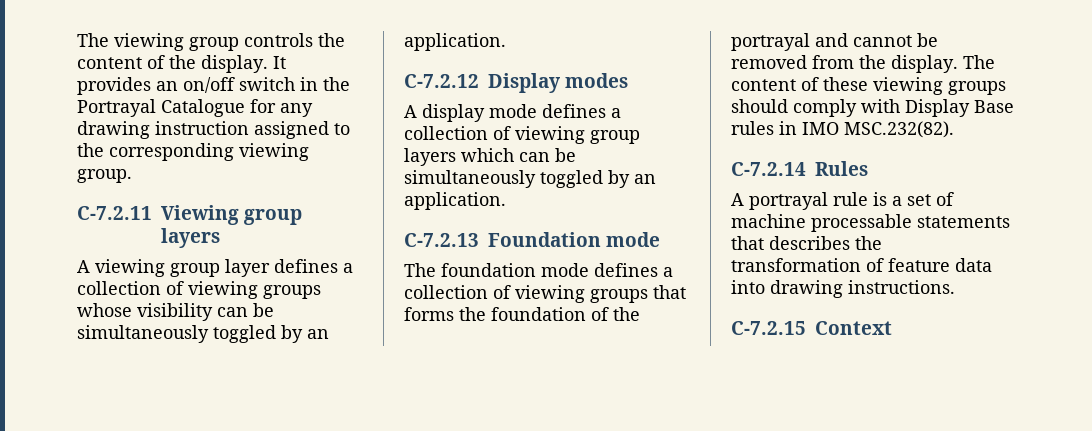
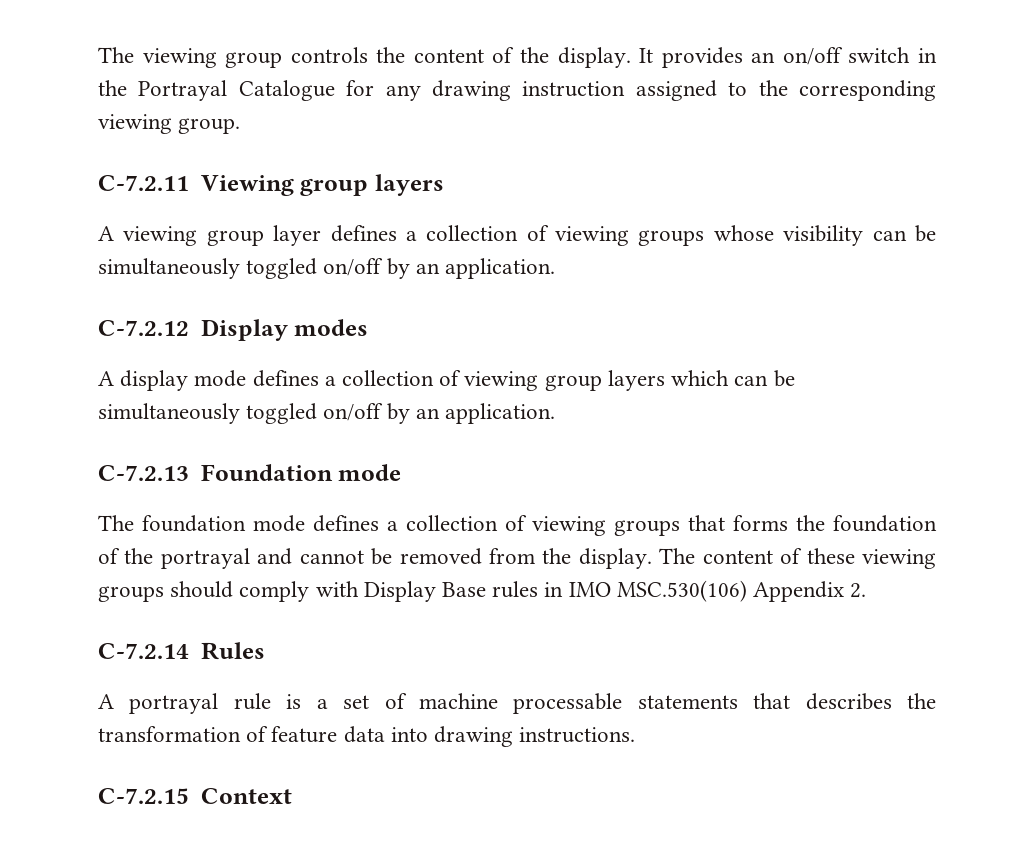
(276, 334) none -> [323,258,384,276] on/off
(603, 179) none -> [323,403,384,421] on/off
[844,121,954,138] MSC.232(82). -> [616,580,867,602] MSC.530(106) Appendix 2.

